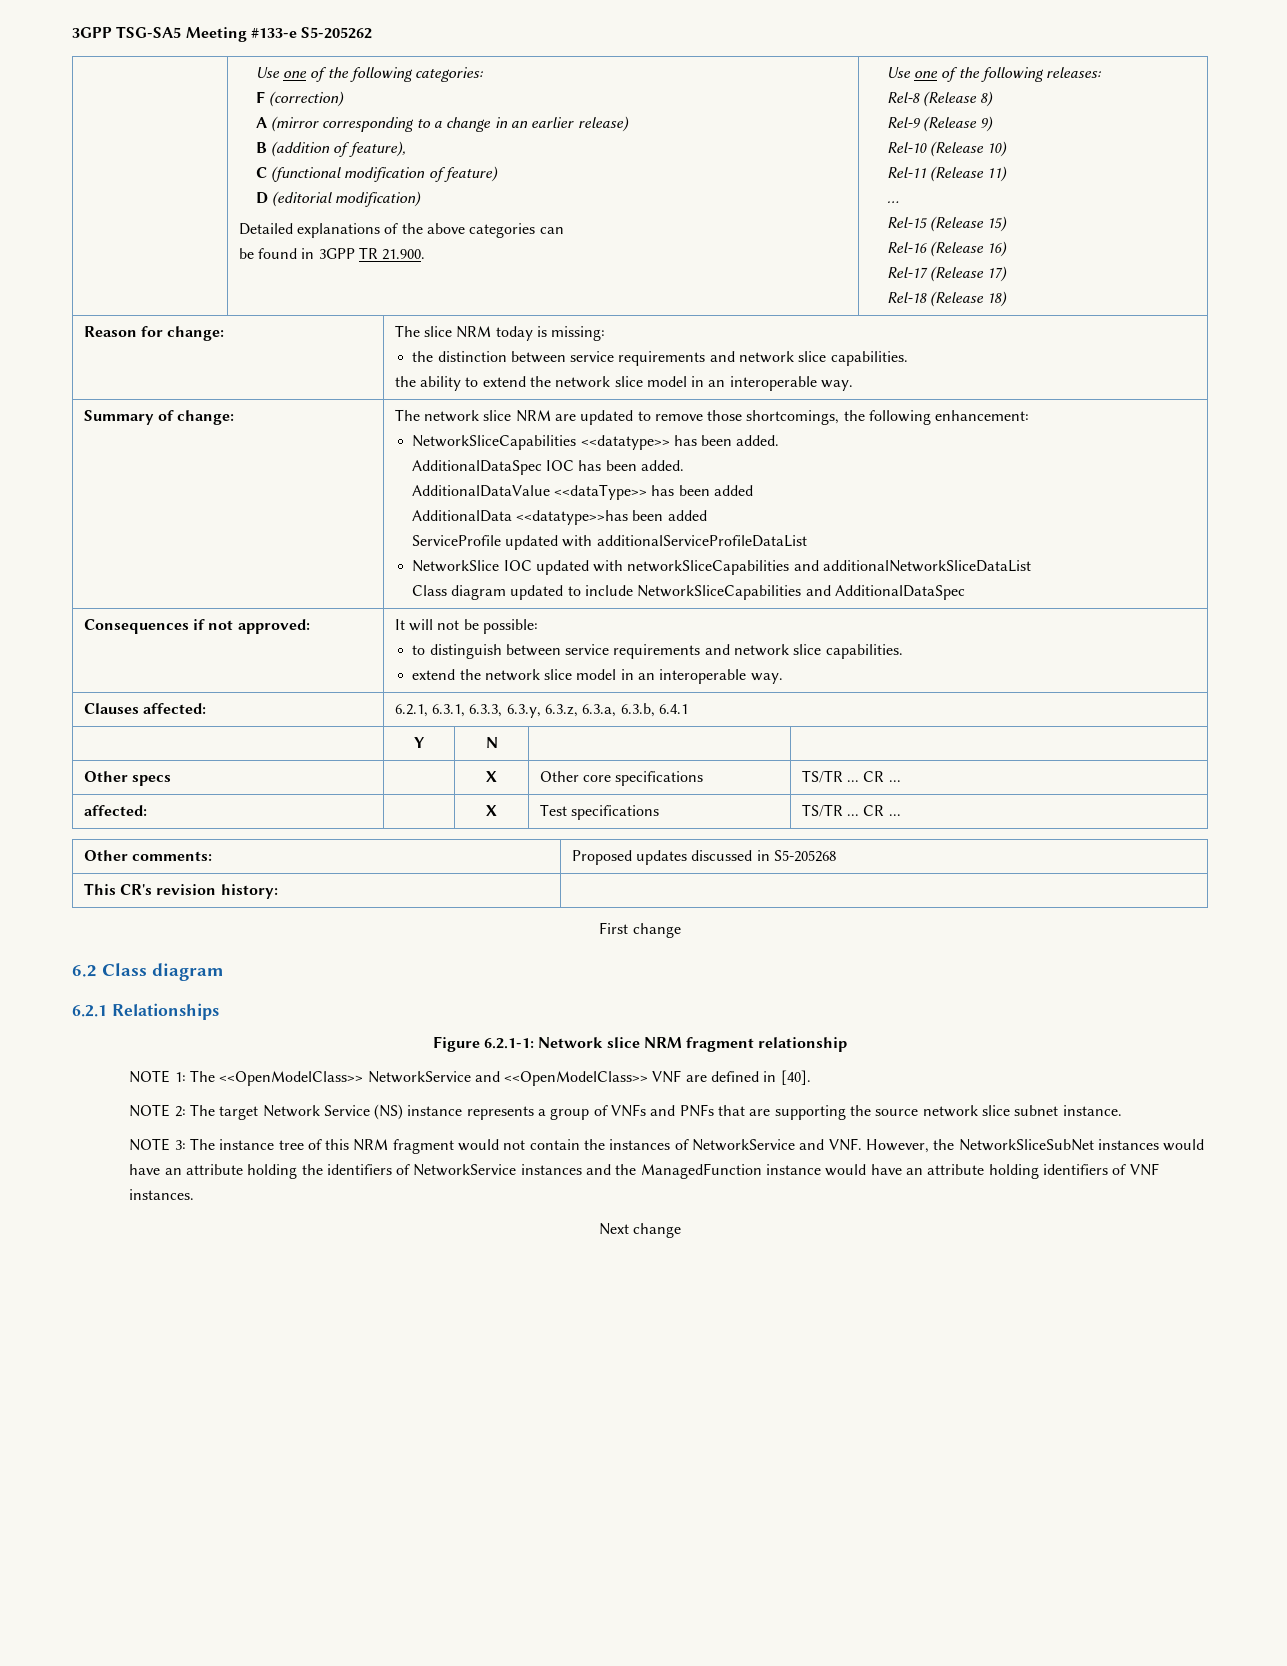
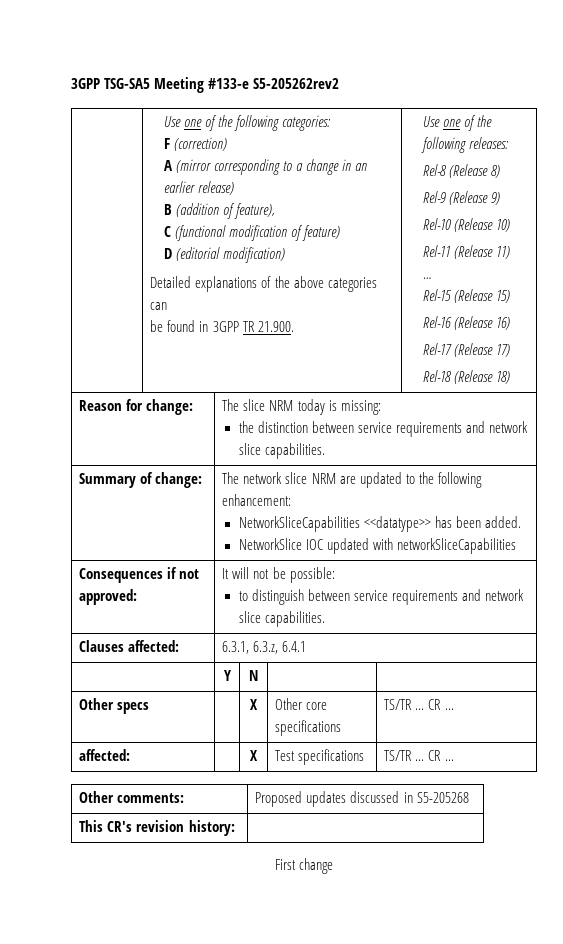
[301,27,373,39] S5-205262 -> [253,78,340,89] S5-205262rev2
[394,376,854,391] // the ability to extend the network slice model in an interoperable way. -> (325, 451) none
[654,410,840,425] remove those shortcomings, -> (415, 479) none
[411,460,685,475] [411,484,754,500] [411,510,707,525] [411,535,807,550] // AdditionalDataSpec IOC has been added. // AdditionalDataValue <<dataType>> has been added // AdditionalData <<datatype>>has been added // ServiceProfile updated with additionalServiceProfileDataList -> (522, 522) none
[793,560,1032,572] [411,585,965,600] and additionalNetworkSliceDataList // Class diagram updated to include NetworkSliceCapabilities and AdditionalDataSpec -> (517, 546) none
[412,669,783,684] [83,703,206,714] [394,703,655,718] // extend the network slice model in an interoperable way. // Clauses affected: | 6.2.1, 6.3.1, 6.3.3, 6.3.y, 6.3.z, 6.3.a, 6.3.b, -> [79,640,180,652] [222,641,279,654] // Clauses affected: | 6.3.1, 6.3.z,
[72,963,224,981] [72,1003,219,1020] [432,1036,848,1052] [129,1070,811,1086] [129,1104,1122,1120] [129,1138,1205,1154] [129,1163,1159,1179] [129,1189,195,1200] [598,1223,682,1238] // 6.2 Class diagram // 6.2.1 Relationships // Figure 6.2.1-1: Network slice NRM fragment relationship // NOTE 1: The <<OpenModelClass>> NetworkService and <<OpenModelClass>> VNF are defined in [40]. // NOTE 2: The target Network Service (NS) instance represents a group of VNFs and PNFs that are supporting the source network slice subnet instance. // NOTE 3: The instance tree of this NRM fragment would not contain the instances of NetworkService and VNF. However, the NetworkSliceSubNet instances would have an attribute holding the identifiers of NetworkService instances and the ManagedFunction instance would have an attribute holding identifiers of VNF instances. // Next change -> (334, 866) none

